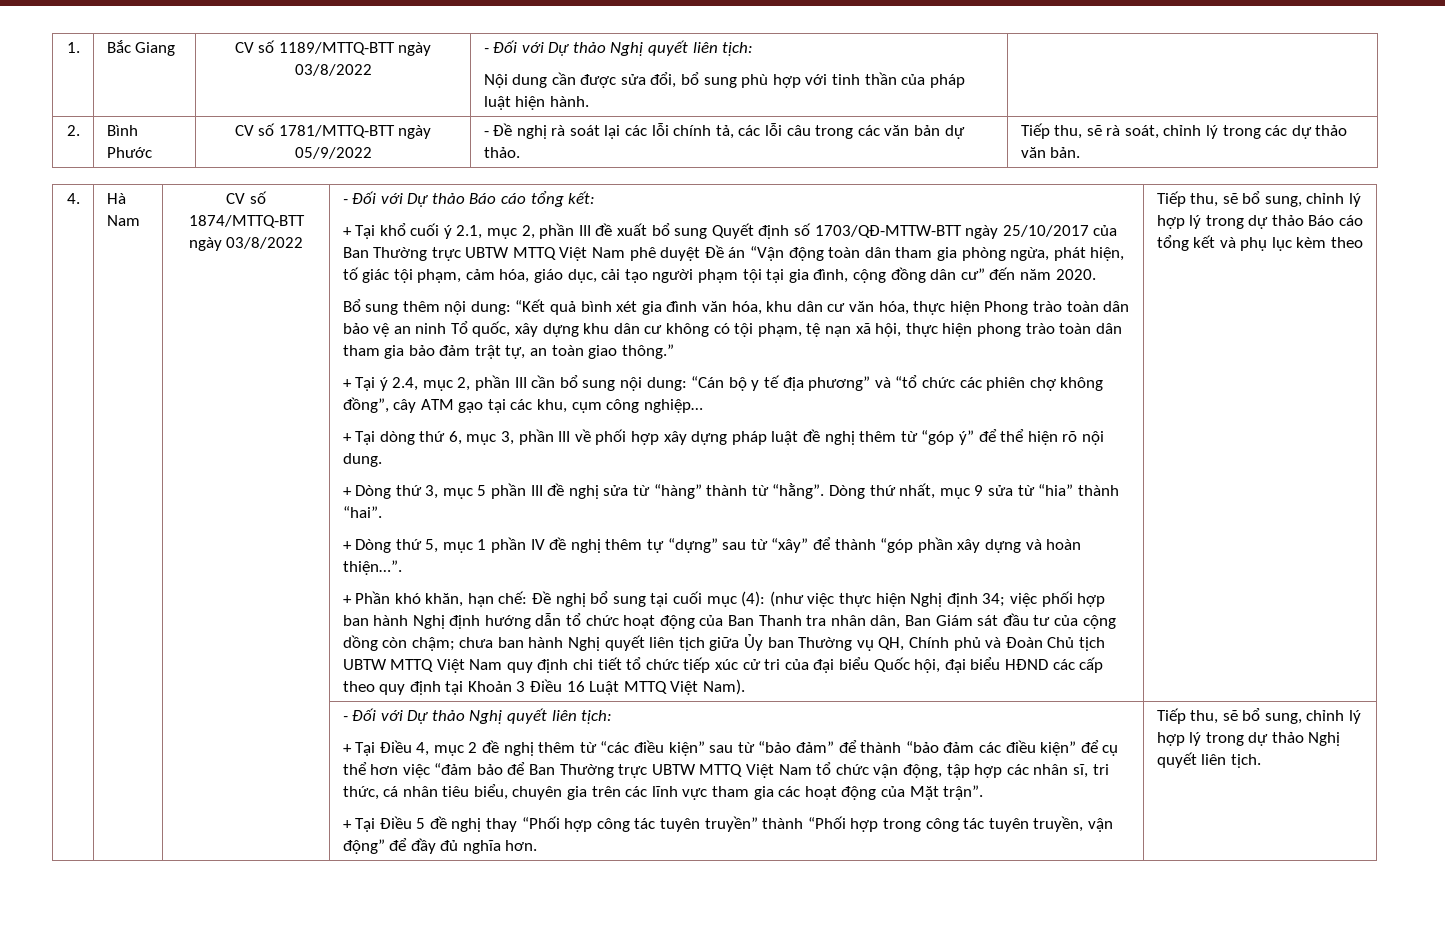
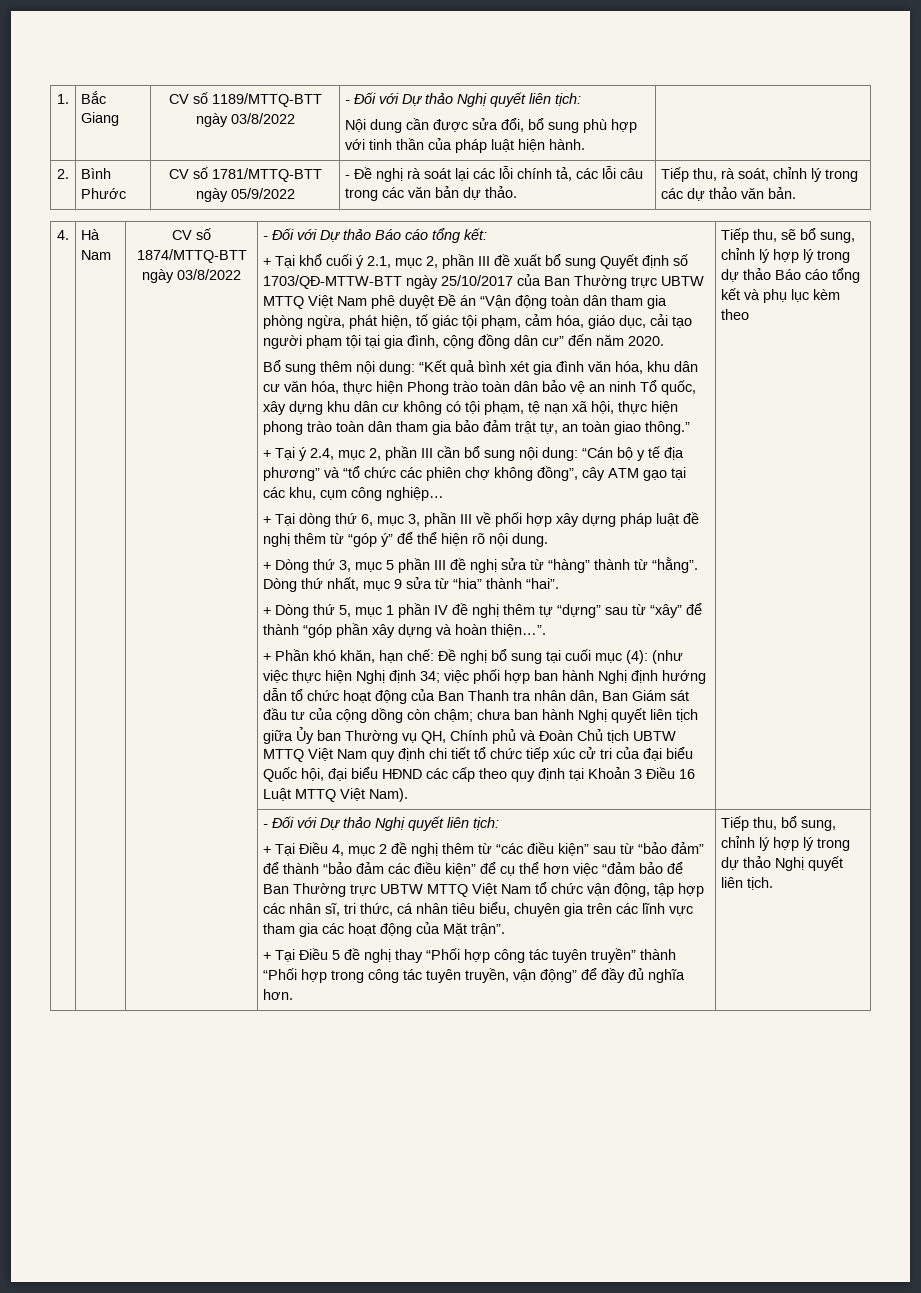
[1086,125,1102,136] sẽ -> (718, 174) none
[1222,710,1238,721] sẽ -> (778, 823) none

